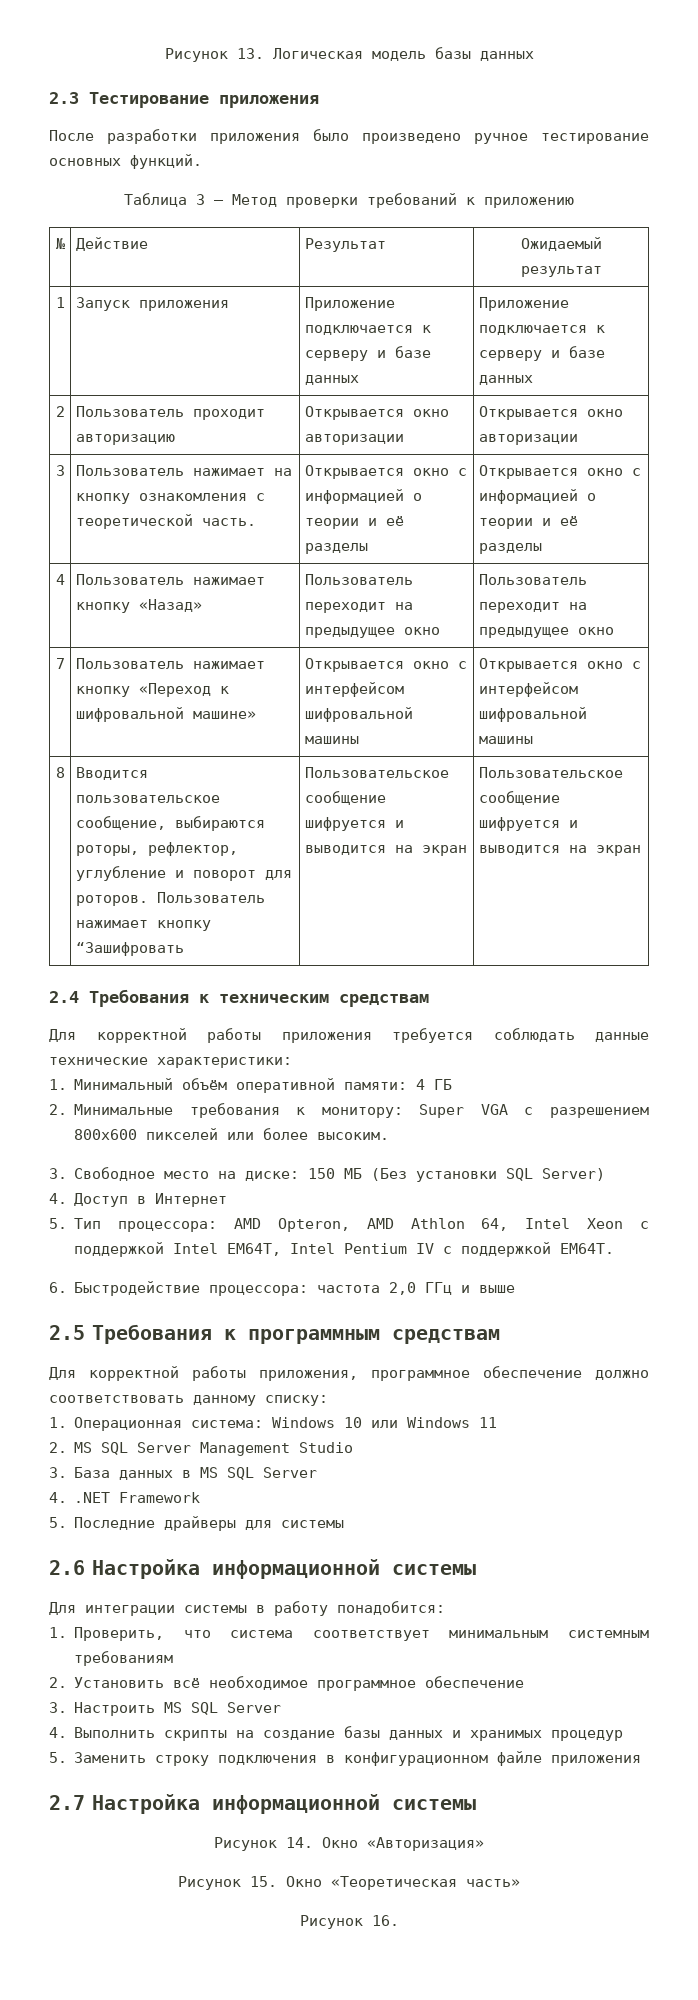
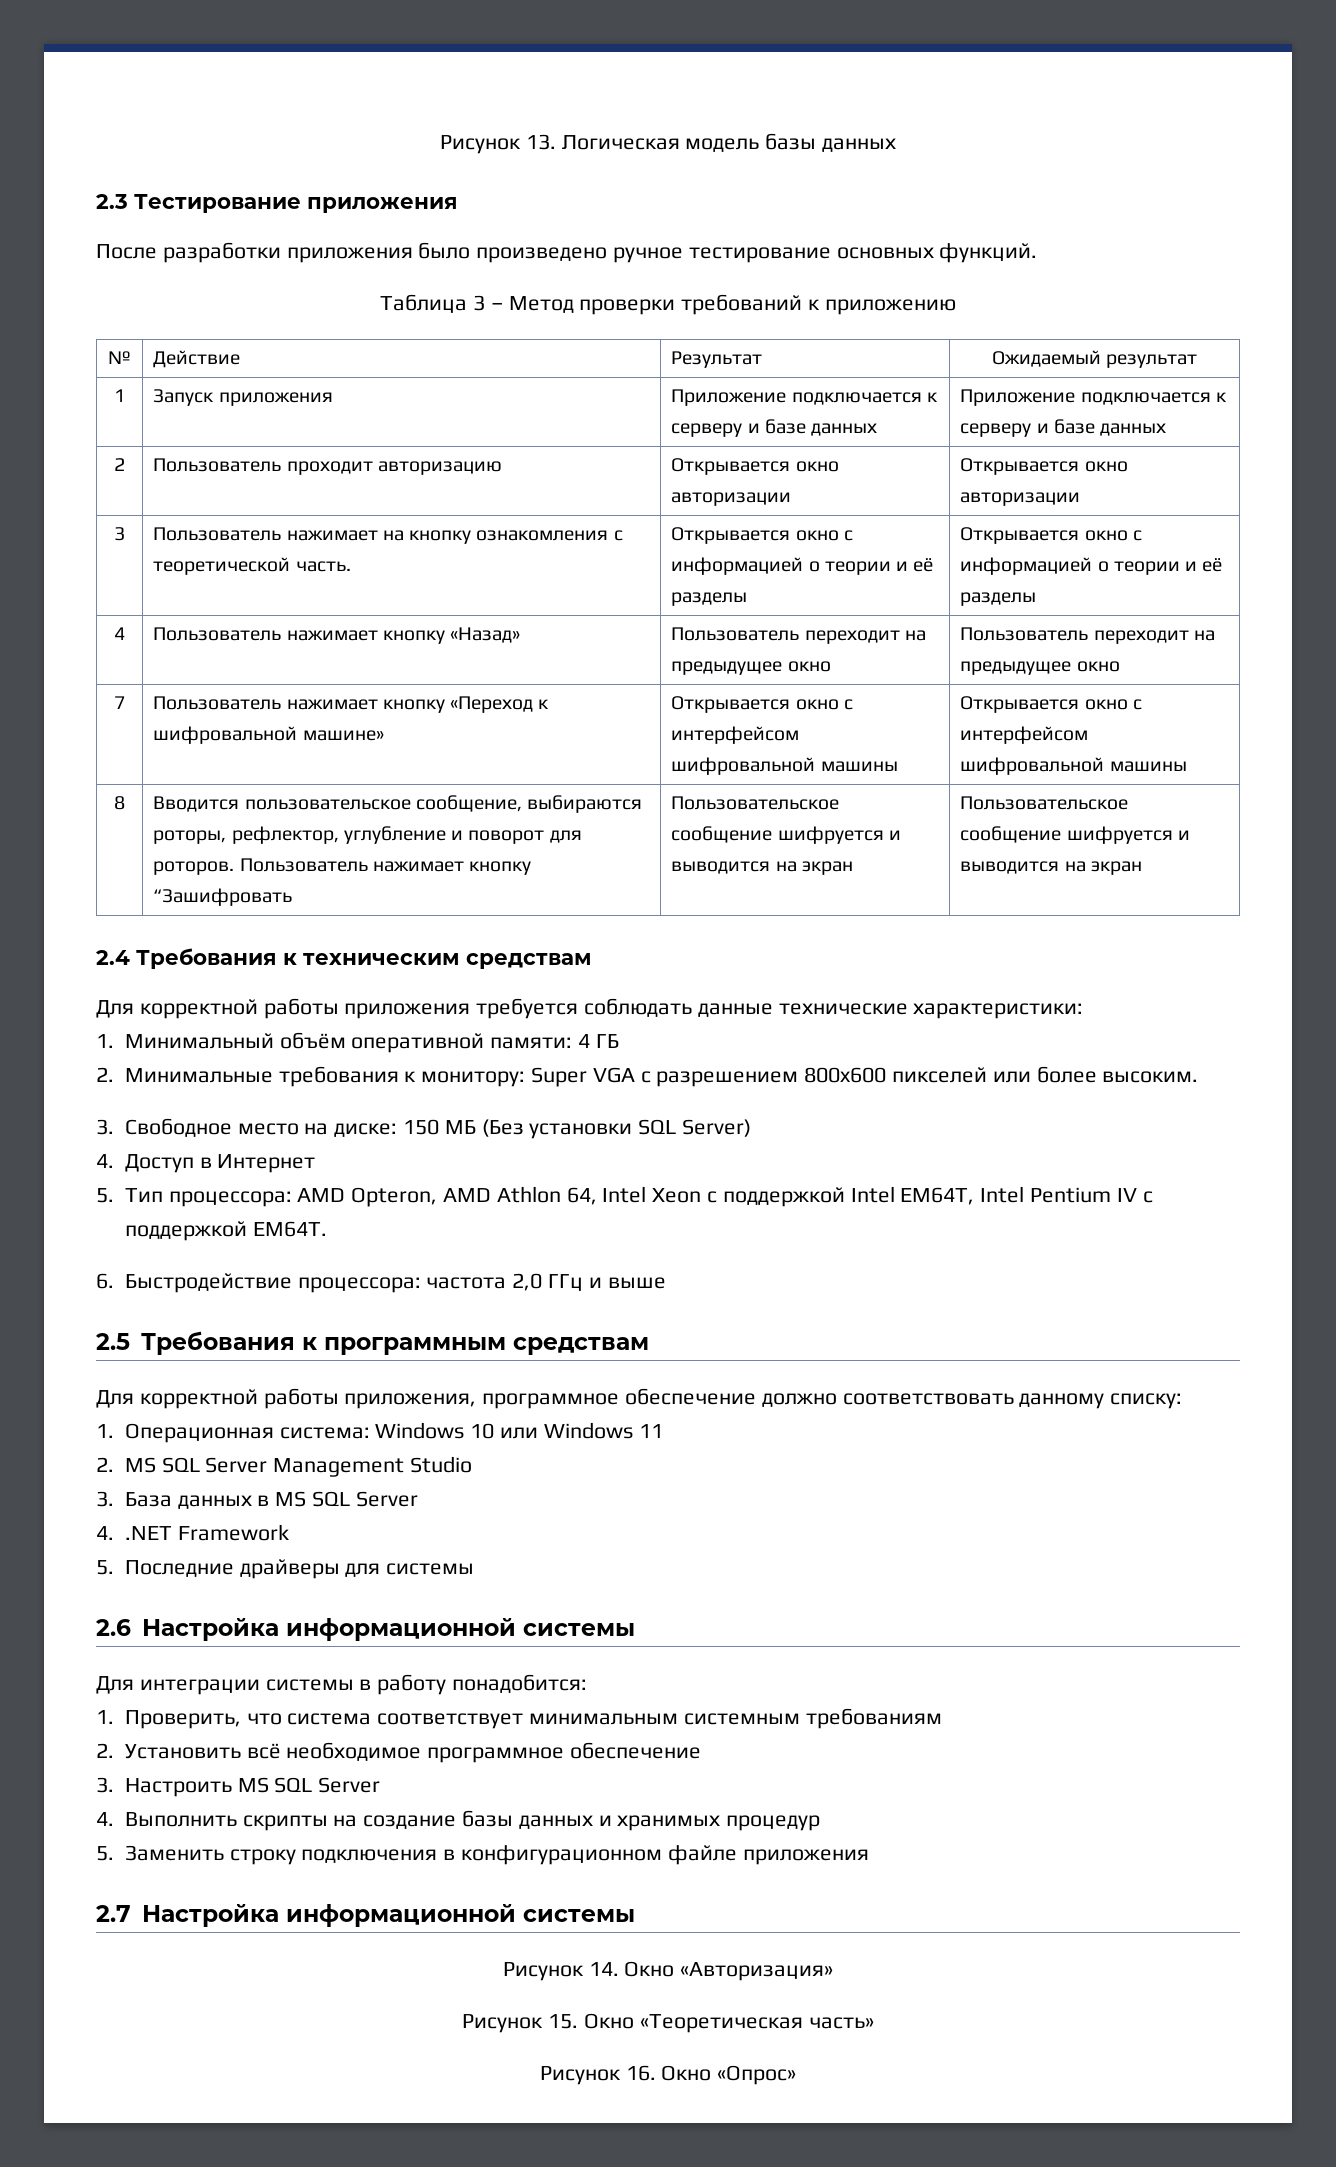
(399, 1920) none -> [661,2065,797,2085] Окно «Опрос»

